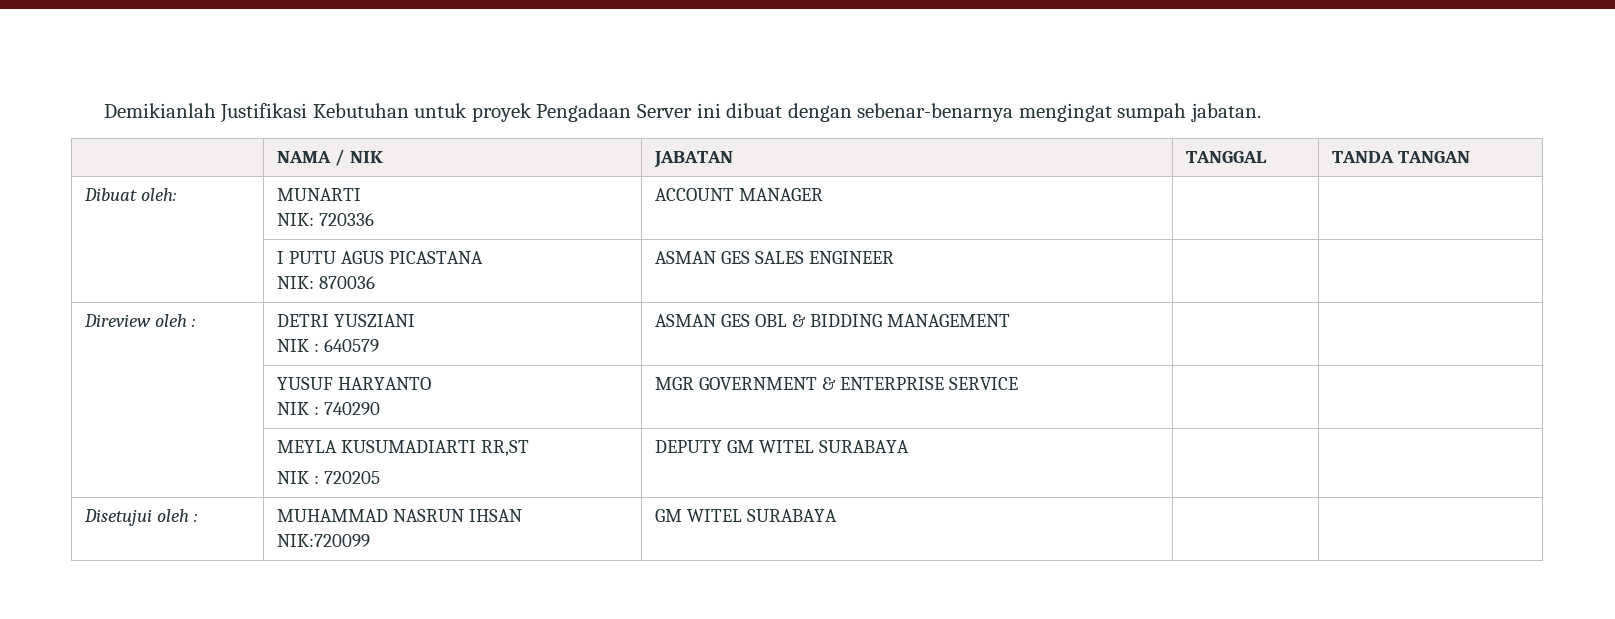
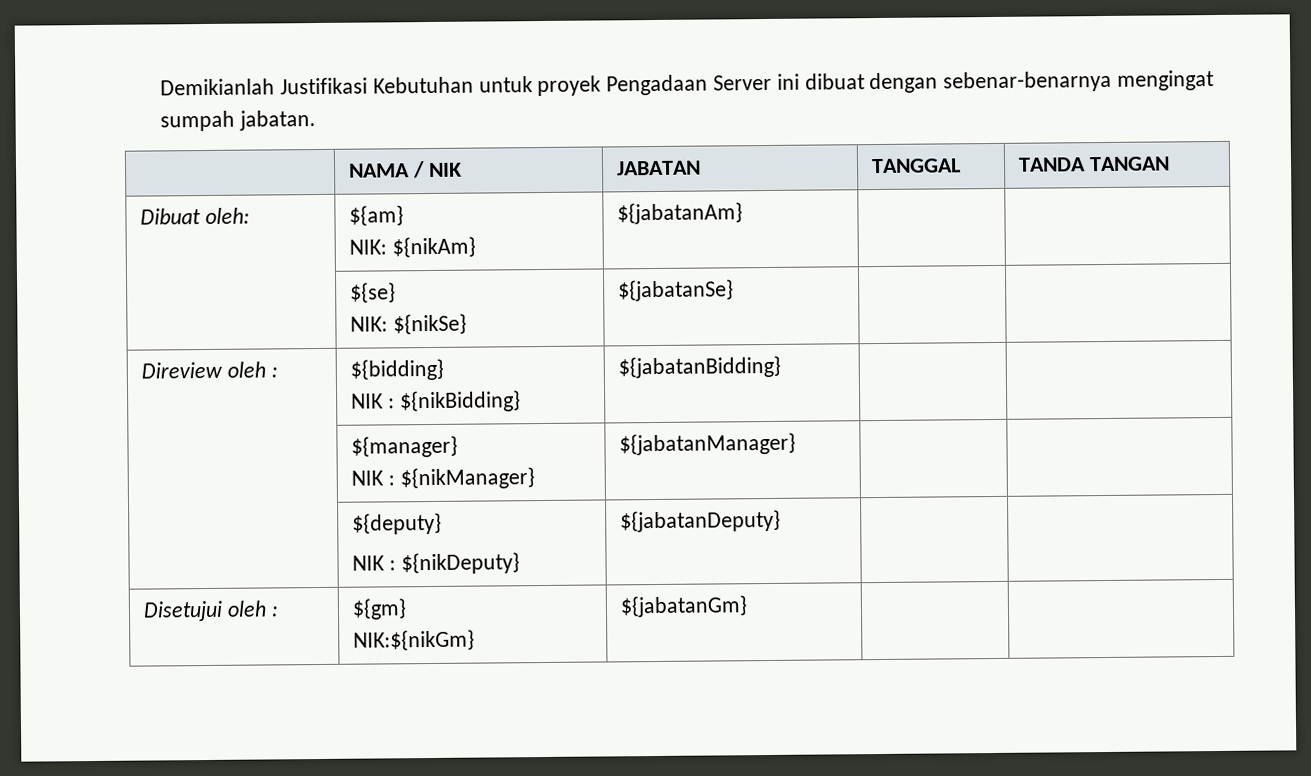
[276,188,361,201] [276,213,374,226] [654,188,823,201] [276,251,483,264] [276,276,375,289] [654,251,894,264] MUNARTI // NIK: 720336 | ACCOUNT MANAGER | | // | I PUTU AGUS PICASTANA // NIK: 870036 | ASMAN GES SALES ENGINEER -> [349,205,405,226] [349,236,476,258] [617,202,744,225] [350,282,397,303] [350,313,467,335] [618,279,735,302] ${am} // NIK: ${nikAm} | ${jabatanAm} | | // | ${se} // NIK: ${nikSe} | ${jabatanSe}
[276,314,415,327] [276,339,379,352] [654,314,1010,327] [276,377,431,390] [276,402,380,415] [654,377,1018,390] [276,440,529,456] [276,471,380,484] [654,440,909,453] [83,509,197,526] [276,509,522,522] [276,534,370,547] [654,509,837,522] DETRI YUSZIANI // NIK : 640579 | ASMAN GES OBL & BIDDING MANAGEMENT | | // | YUSUF HARYANTO // NIK : 740290 | MGR GOVERNMENT & ENTERPRISE SERVICE | | // | MEYLA KUSUMADIARTI RR,ST // NIK : 720205 | DEPUTY GM WITEL SURABAYA | | // Disetujui oleh : | MUHAMMAD NASRUN IHSAN // NIK:720099 | GM WITEL SURABAYA -> [350,358,445,381] [351,390,521,413] [618,355,782,379] [351,435,459,458] [351,467,535,490] [619,432,797,456] [352,512,443,535] [352,552,520,575] [620,509,782,533] [143,600,279,622] [352,598,408,620] [353,629,476,651] [620,595,749,618] ${bidding} // NIK : ${nikBidding} | ${jabatanBidding} | | // | ${manager} // NIK : ${nikManager} | ${jabatanManager} | | // | ${deputy} // NIK : ${nikDeputy} | ${jabatanDeputy} | | // Disetujui oleh : | ${gm} // NIK:${nikGm} | ${jabatanGm}

